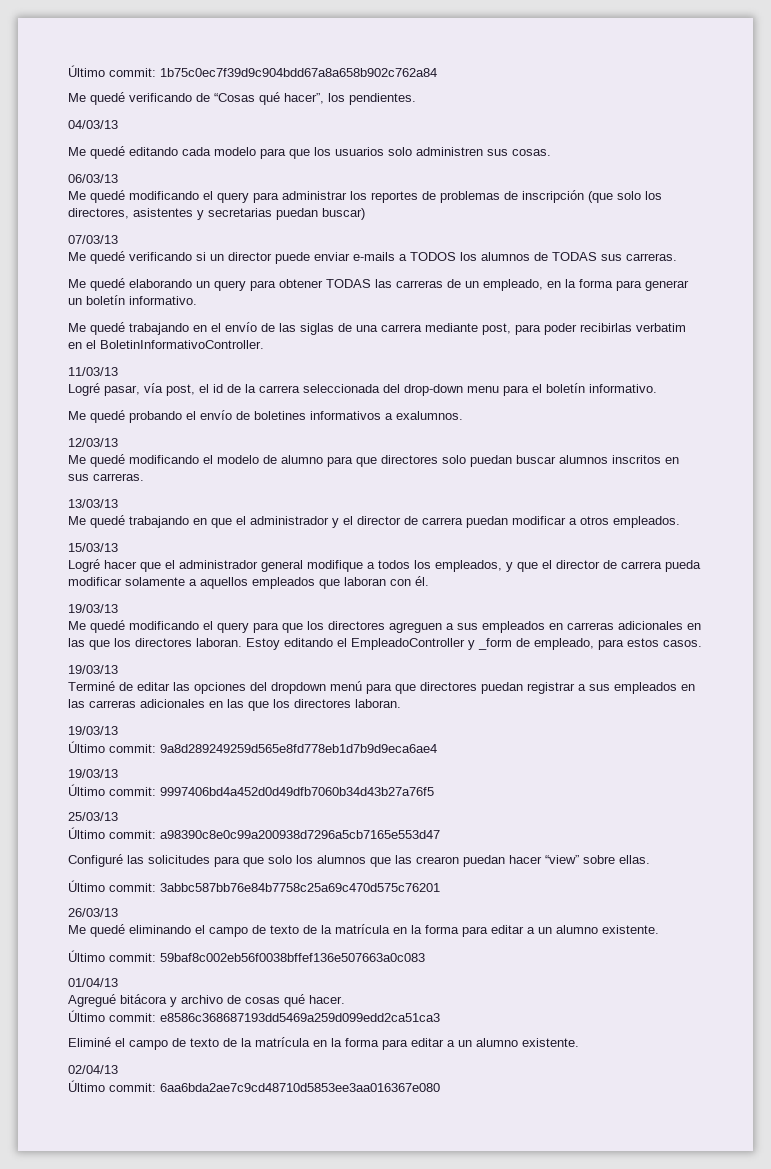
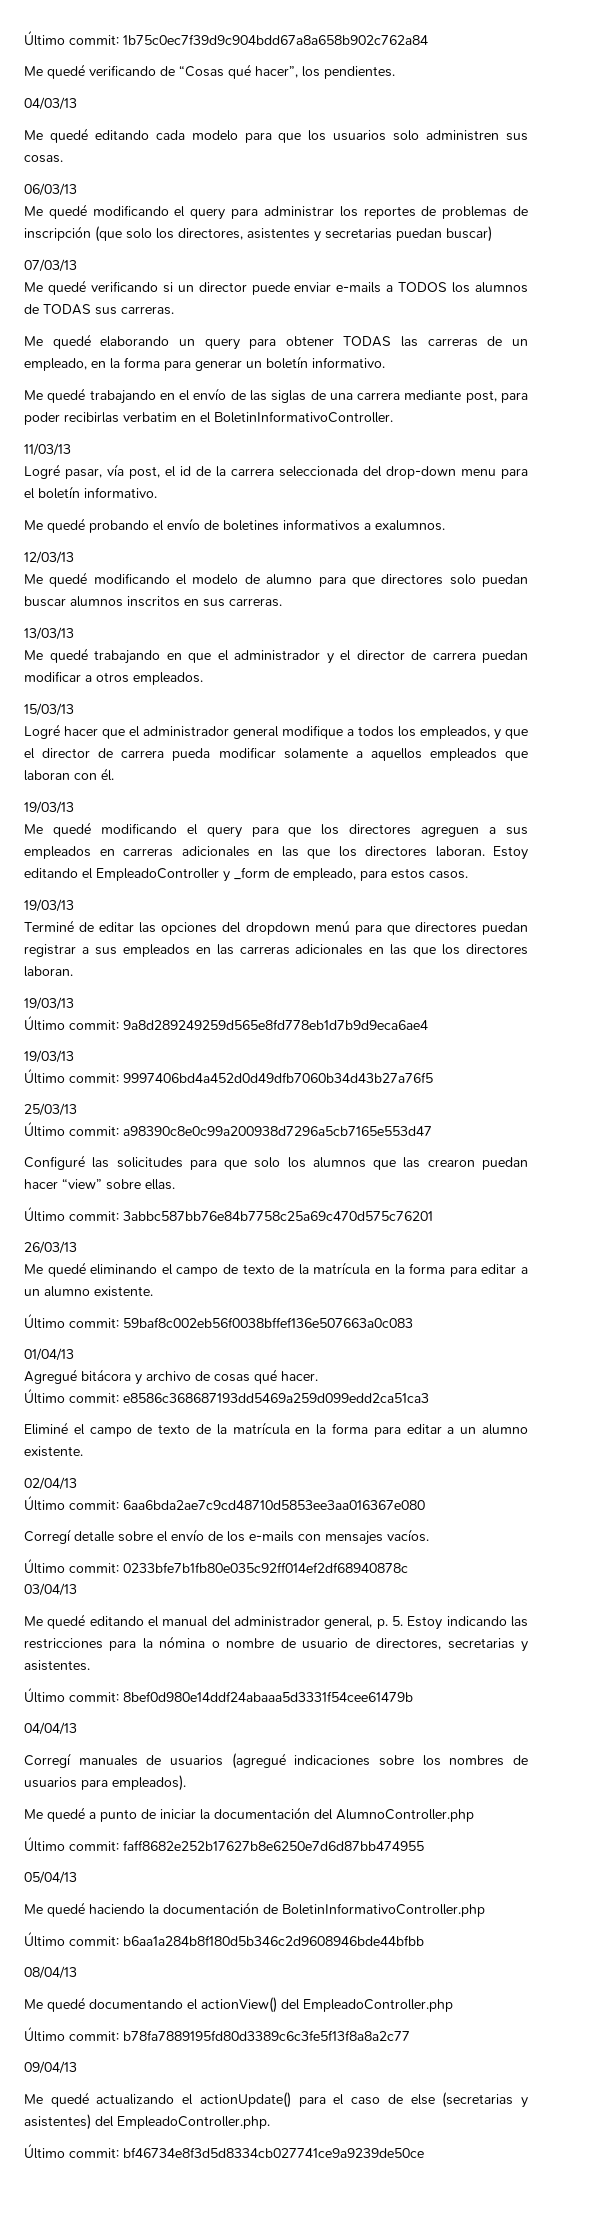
(440, 1087) none -> [24,1529,429,1545] [24,1559,408,1574] [24,1583,77,1596] [24,1614,528,1630] [24,1636,528,1652] [24,1660,90,1671] [24,1688,413,1703] [24,1722,77,1735] [24,1753,528,1769] [24,1775,186,1791] [24,1807,474,1822] [24,1837,424,1852] [24,1871,77,1884] [24,1902,485,1917] [24,1932,424,1947] [24,1966,77,1979] [24,1997,453,2013] [24,2027,410,2042] [24,2061,77,2074] [24,2092,529,2108] [24,2114,270,2130] [24,2144,424,2159] // Corregí detalle sobre el envío de los e-mails con mensajes vacíos. // Último commit: 0233bfe7b1fb80e035c92ff014ef2df68940878c // 03/04/13 // Me quedé editando el manual del administrador general, p. 5. Estoy indicando las restricciones para la nómina o nombre de usuario de directores, secretarias y asistentes. // Último commit: 8bef0d980e14ddf24abaaa5d3331f54cee61479b // 04/04/13 // Corregí manuales de usuarios (agregué indicaciones sobre los nombres de usuarios para empleados). // Me quedé a punto de iniciar la documentación del AlumnoController.php // Último commit: faff8682e252b17627b8e6250e7d6d87bb474955 // 05/04/13 // Me quedé haciendo la documentación de BoletinInformativoController.php // Último commit: b6aa1a284b8f180d5b346c2d9608946bde44bfbb // 08/04/13 // Me quedé documentando el actionView() del EmpleadoController.php // Último commit: b78fa7889195fd80d3389c6c3fe5f13f8a8a2c77 // 09/04/13 // Me quedé actualizando el actionUpdate() para el caso de else (secretarias y asistentes) del EmpleadoController.php. // Último commit: bf46734e8f3d5d8334cb027741ce9a9239de50ce

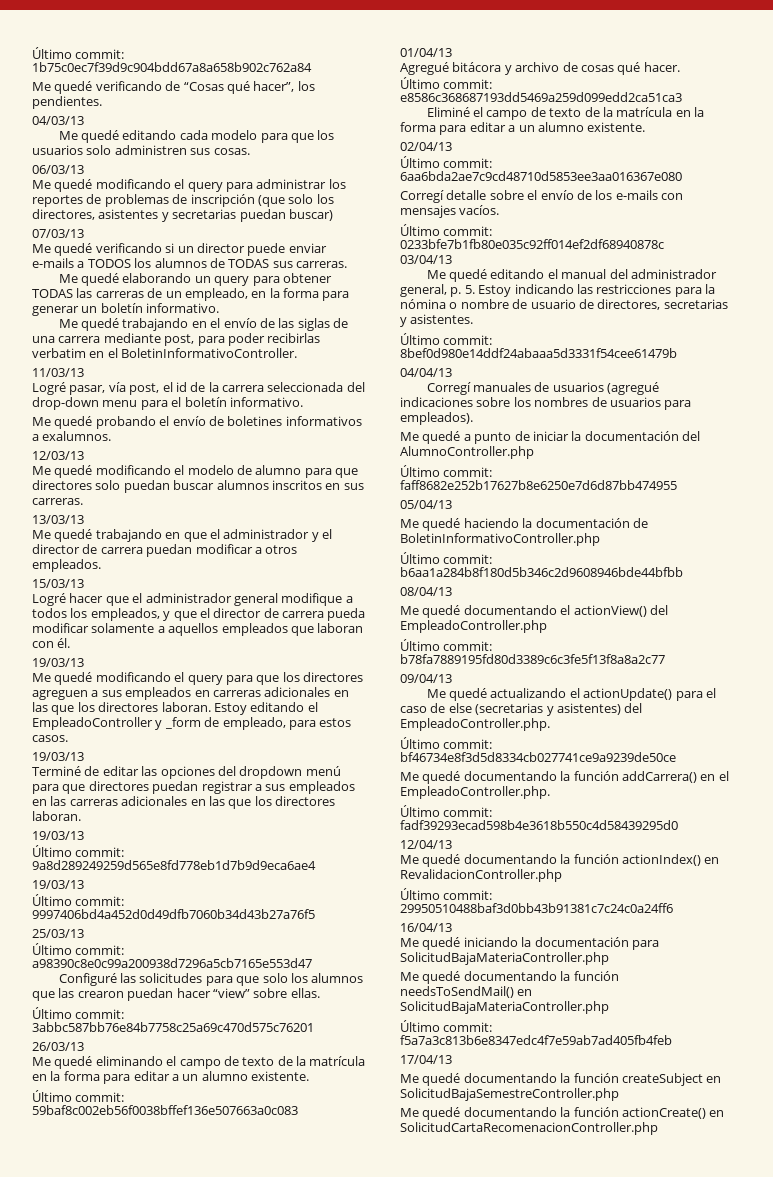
(424, 2152) none -> [400,771,729,784] [400,786,550,799] [400,805,493,817] [400,820,678,830] [400,840,452,849] [400,854,720,867] [400,869,562,882] [400,888,493,900] [400,903,673,913] [400,923,452,932] [400,937,659,950] [400,952,609,965] [400,971,619,984] [400,986,533,998] [400,1001,609,1014] [400,1020,493,1032] [400,1035,672,1045] [400,1055,452,1064] [400,1073,722,1086] [400,1088,619,1101] [400,1107,725,1120] [400,1122,658,1135] // Me quedé documentando la función addCarrera() en el EmpleadoController.php. // Último commit: fadf39293ecad598b4e3618b550c4d58439295d0 // 12/04/13 // Me quedé documentando la función actionIndex() en RevalidacionController.php // Último commit: 29950510488baf3d0bb43b91381c7c24c0a24ff6 // 16/04/13 // Me quedé iniciando la documentación para SolicitudBajaMateriaController.php // Me quedé documentando la función needsToSendMail() en SolicitudBajaMateriaController.php // Último commit: f5a7a3c813b6e8347edc4f7e59ab7ad405fb4feb // 17/04/13 // Me quedé documentando la función createSubject en SolicitudBajaSemestreController.php // Me quedé documentando la función actionCreate() en SolicitudCartaRecomenacionController.php

